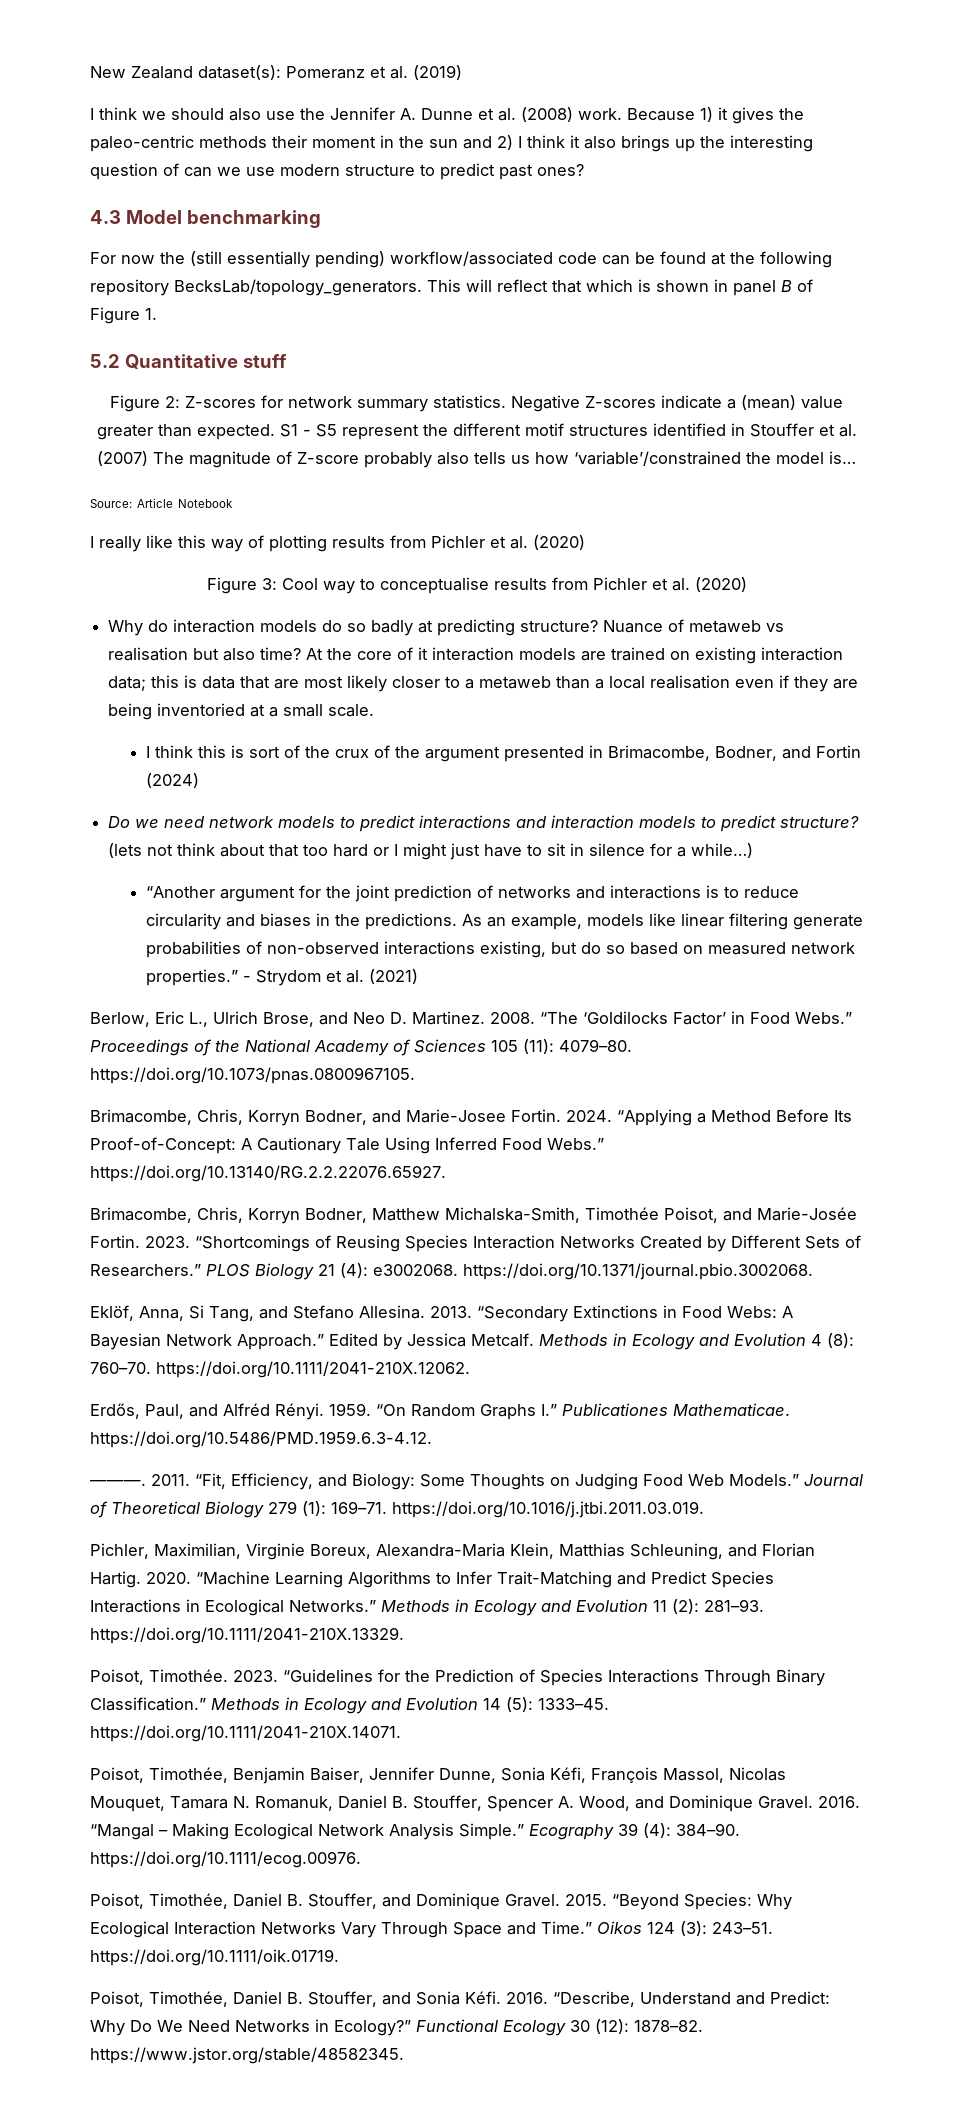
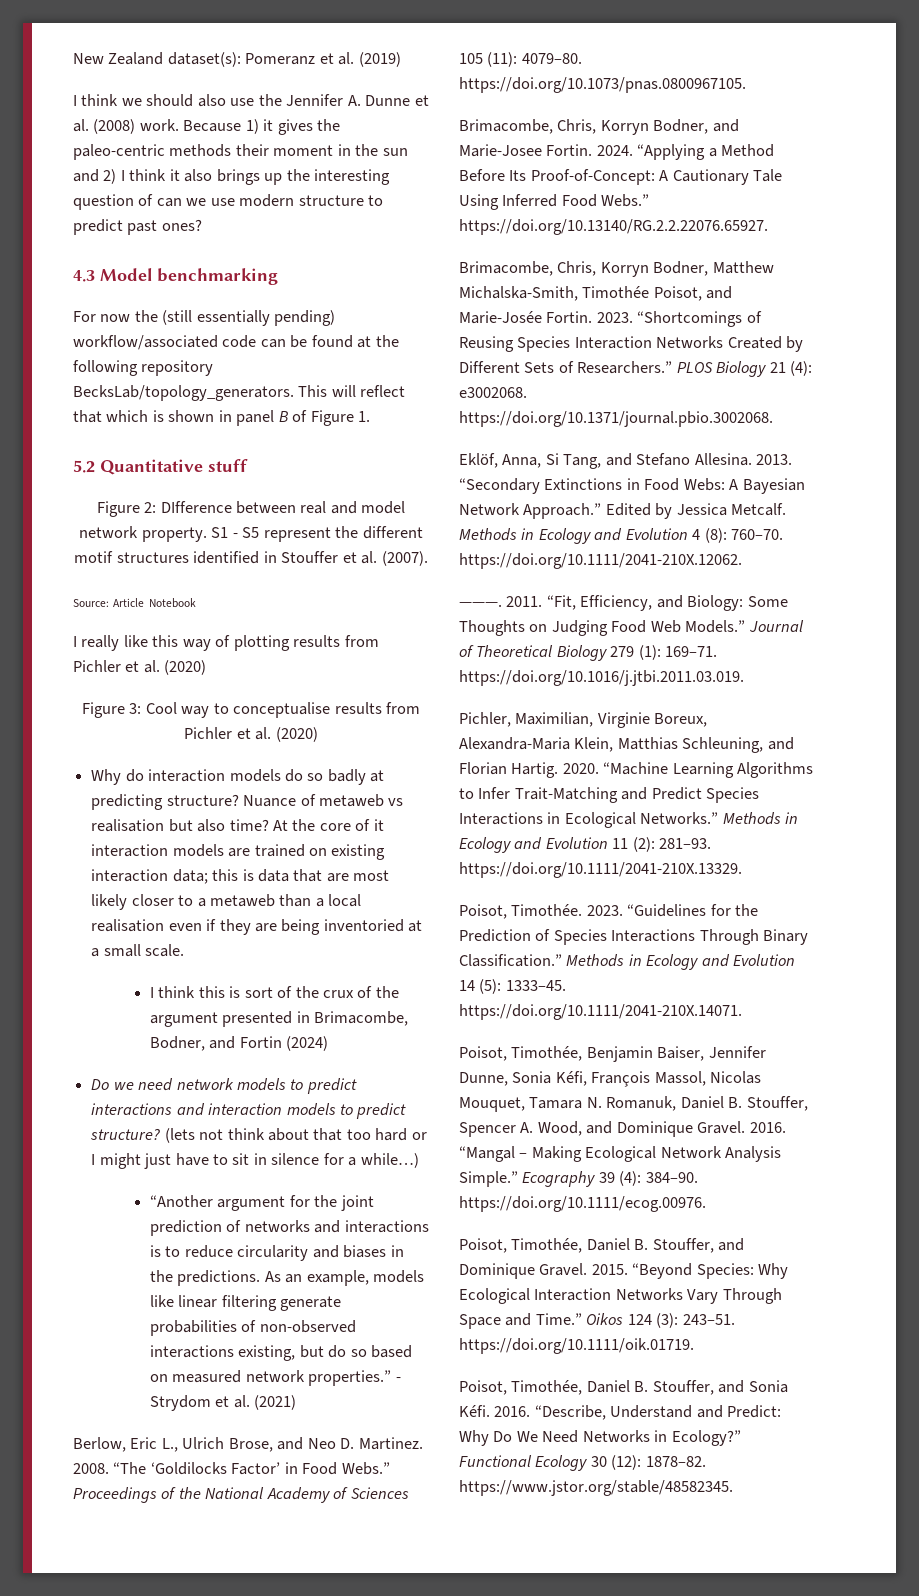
[185,395,843,412] [96,424,275,440] Z-scores for network summary statistics. Negative Z-scores indicate a (mean) value greater than expected. -> [160,501,406,514] [79,526,207,542] DIfference between real and model network property.
[97,451,856,468] (2007) The magnitude of Z-score probably also tells us how ‘variable’/constrained the model is… -> [381,551,428,566] (2007).
[90,1403,790,1420] [90,1431,432,1448] // Erdős, Paul, and Alfréd Rényi. 1959. “On Random Graphs I.” Publicationes Mathematicae. https://doi.org/10.5486/PMD.1959.6.3-4.12. -> (742, 561) none

